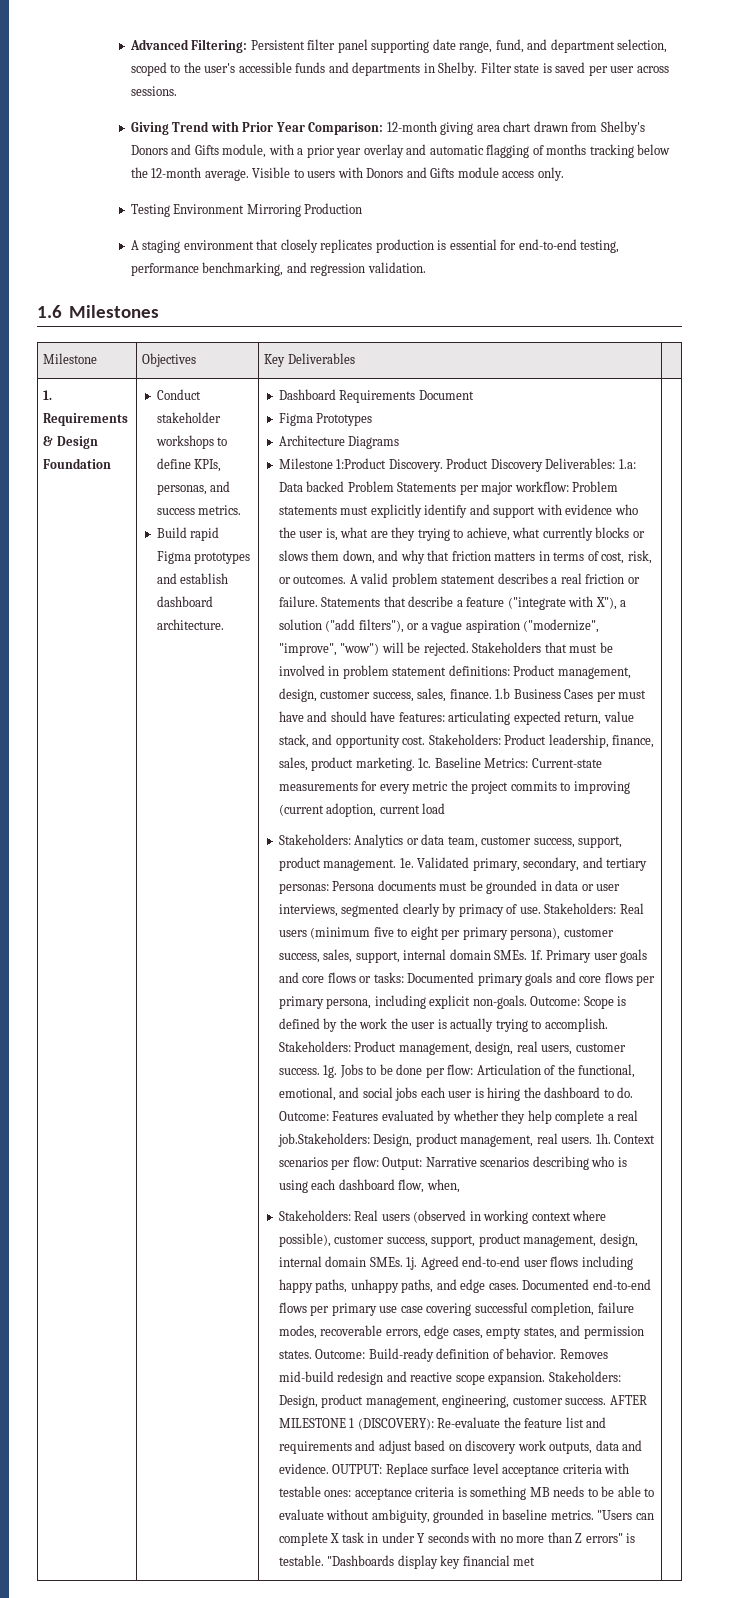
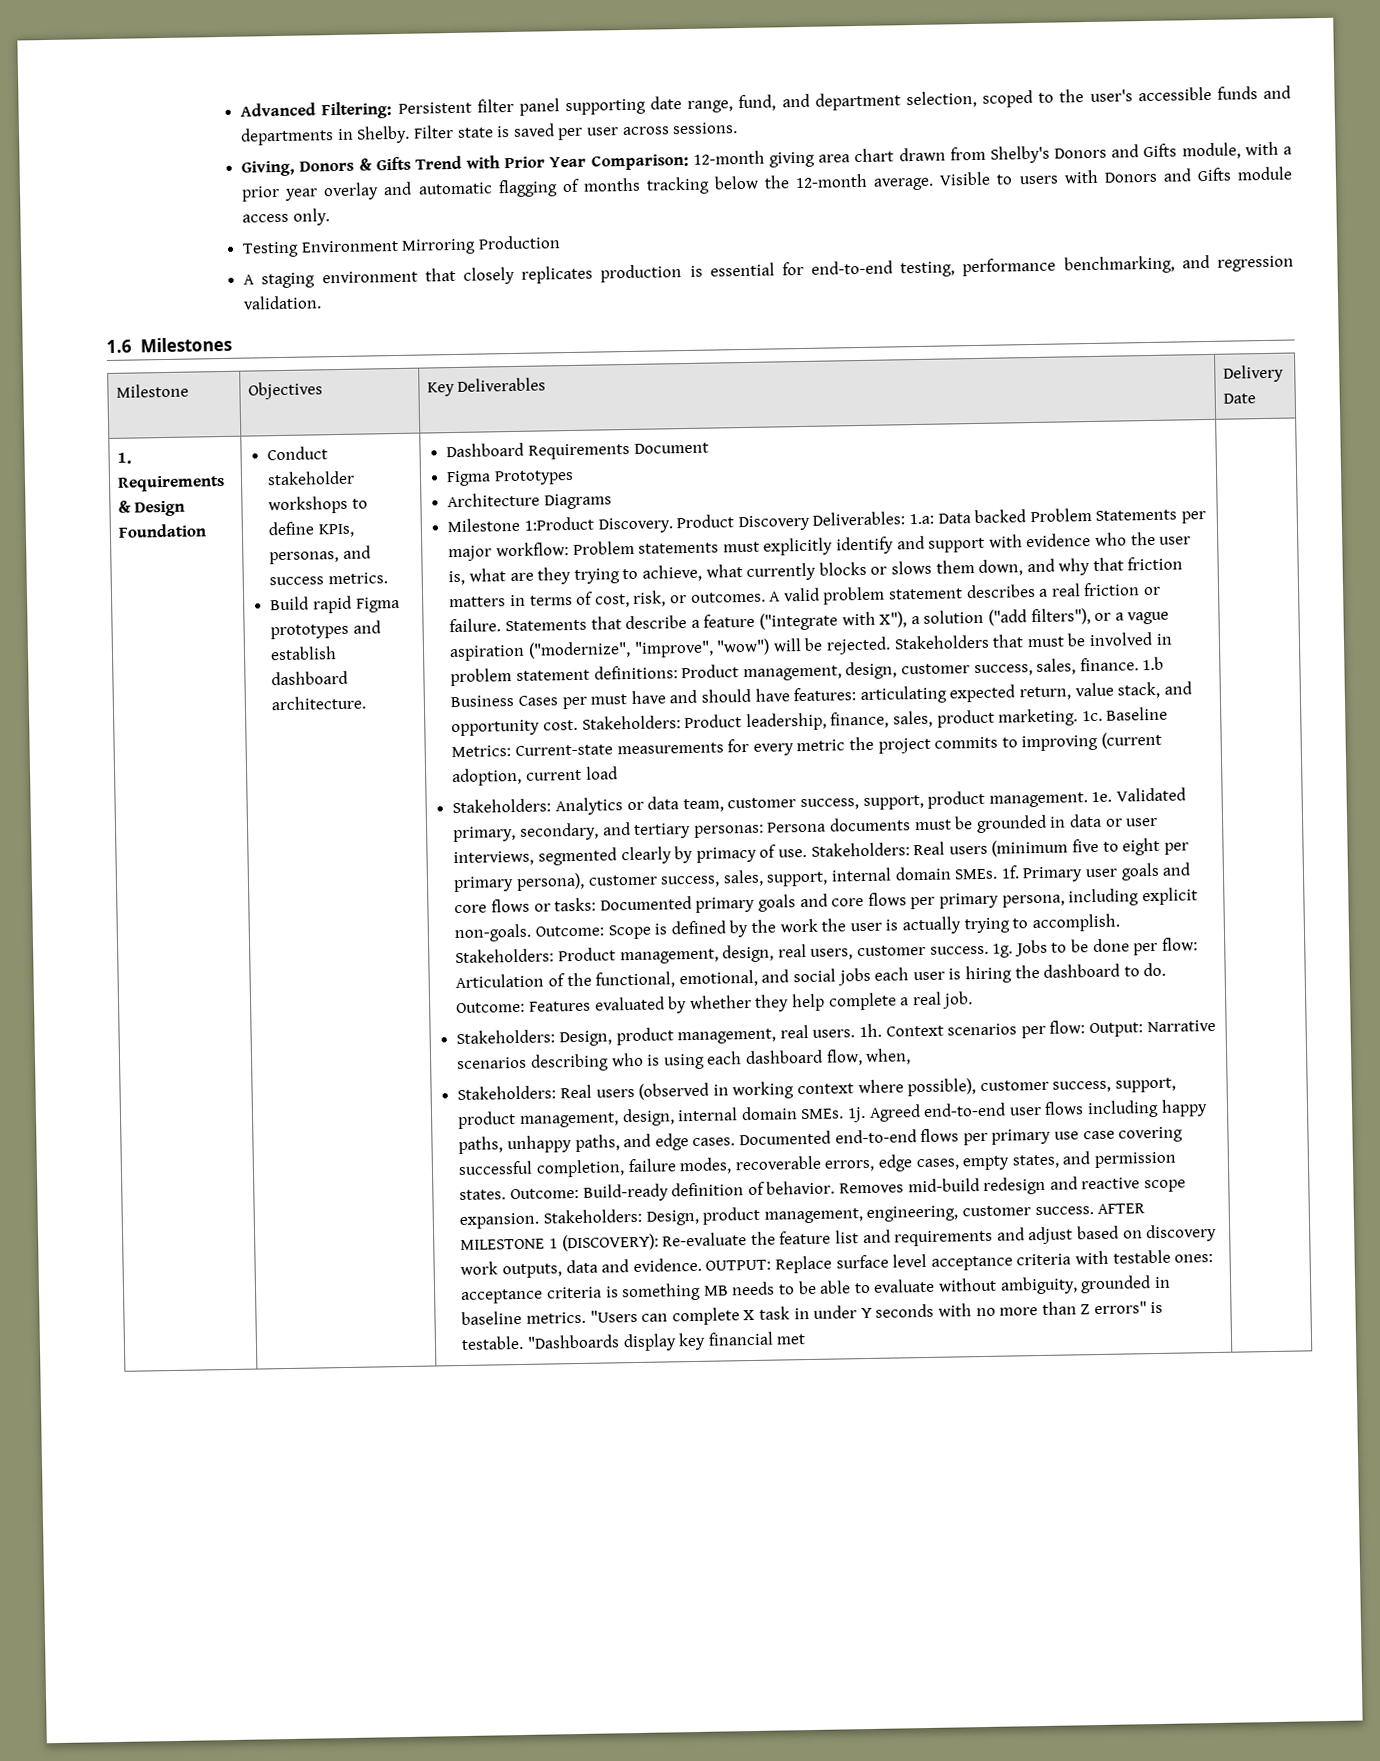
[130,122,169,135] Giving -> [241,156,411,177] Giving, Donors & Gifts
(355, 358) none -> [1222,364,1284,383] [1222,393,1256,404] Delivery Date
[277,1133,370,1147] job.Stakeholders: -> [941,991,974,1009] [456,1029,556,1045] job. // Stakeholders:

